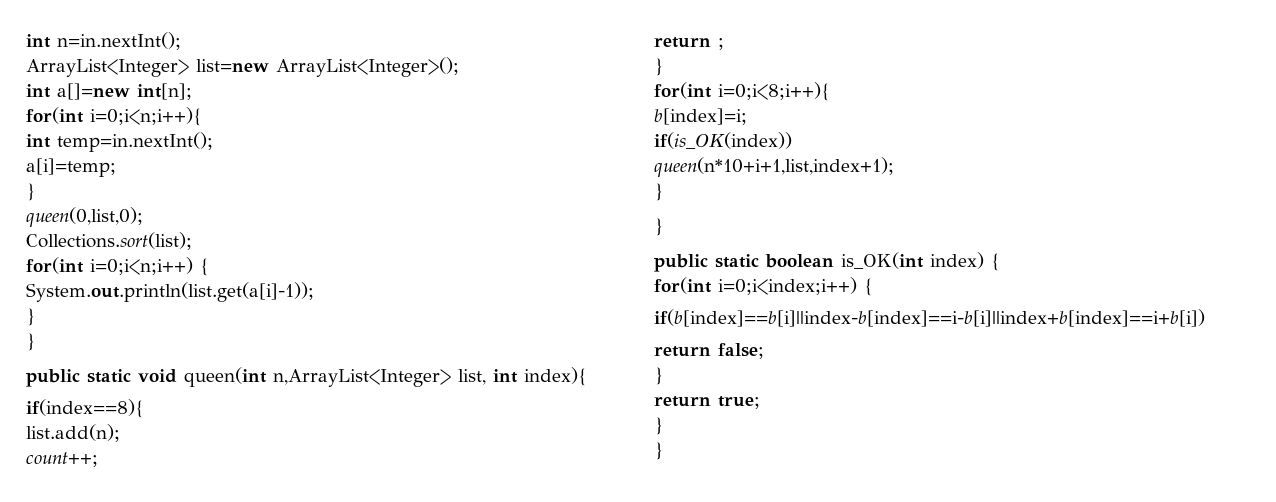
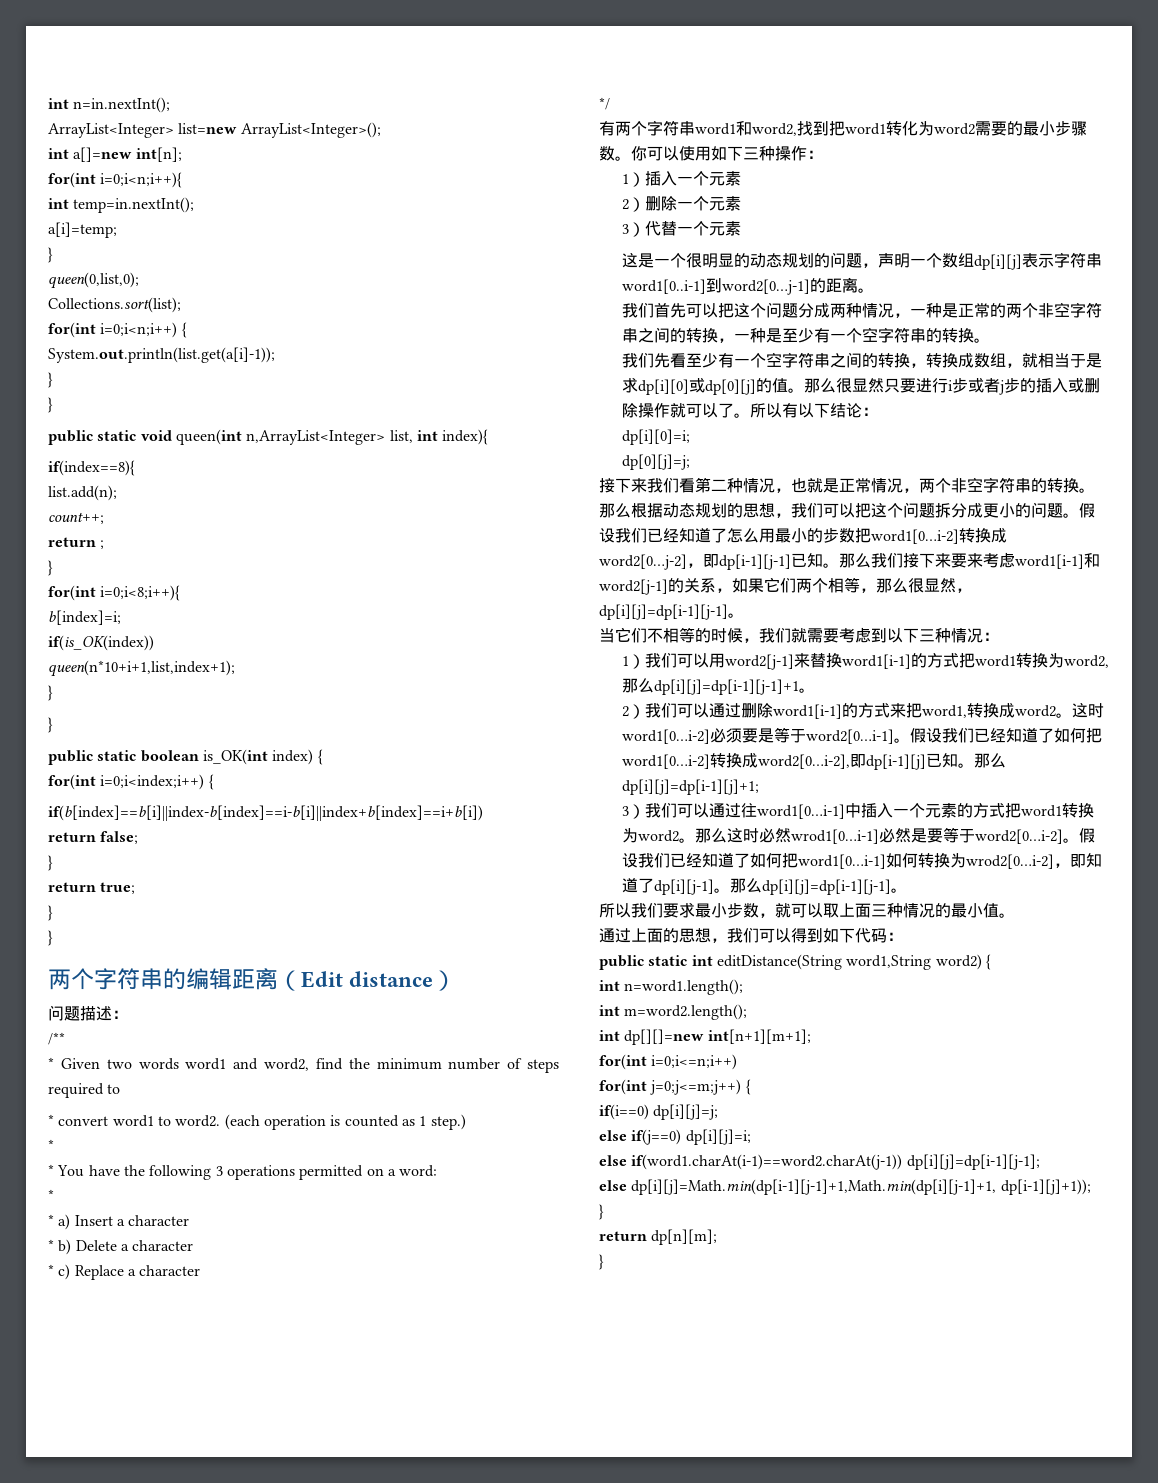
(664, 451) none -> [48,968,457,991] [48,1005,128,1021] [48,1032,65,1045] [48,1057,559,1073] [48,1083,121,1098] [48,1114,466,1130] [48,1139,54,1151] [48,1164,438,1180] [48,1189,54,1201] [48,1214,190,1230] [48,1239,194,1255] [48,1264,201,1280] [599,97,610,110] [599,120,1087,136] [599,146,823,161] [622,171,742,187] [622,196,742,212] [622,221,742,237] [622,252,1103,270] [622,277,875,295] [622,302,1103,318] [622,327,991,343] [622,352,1103,368] [622,377,1101,395] [622,403,879,418] [622,429,691,445] [622,454,691,470] [599,477,1095,493] [599,502,1095,518] [599,528,1007,544] [599,552,1100,570] [599,577,972,595] [599,604,744,620] [599,627,999,643] [622,653,1110,670] [622,678,816,695] [622,703,1105,719] [622,727,1103,744] [622,753,1007,770] [622,779,760,795] [622,803,1095,819] [622,827,1096,844] [622,853,1103,869] [622,878,908,895] [599,902,1015,918] [599,928,903,943] [599,954,991,970] [599,979,744,995] [599,1004,748,1020] [599,1029,811,1045] [599,1054,738,1070] [599,1079,751,1095] [599,1104,719,1120] [599,1129,751,1145] [599,1154,1040,1170] [599,1179,1091,1195] [599,1204,604,1220] [599,1229,718,1245] [599,1254,604,1270] // 两个字符串的编辑距离（Edit distance） // 问题描述： // /** // * Given two words word1 and word2, find the minimum number of steps required to // * convert word1 to word2. (each operation is counted as 1 step.) // * // * You have the following 3 operations permitted on a word: // * // * a) Insert a character // * b) Delete a character // * c) Replace a character // */ // 有两个字符串word1和word2,找到把word1转化为word2需要的最小步骤数。你可以使用如下三种操作： // 1）插入一个元素 // 2）删除一个元素 // 3）代替一个元素 // 这是一个很明显的动态规划的问题，声明一个数组dp[i][j]表示字符串word1[0..i-1]到word2[0…j-1]的距离。 // 我们首先可以把这个问题分成两种情况，一种是正常的两个非空字符串之间的转换，一种是至少有一个空字符串的转换。 // 我们先看至少有一个空字符串之间的转换，转换成数组，就相当于是求dp[i][0]或dp[0][j]的值。那么很显然只要进行i步或者j步的插入或删除操作就可以了。所以有以下结论： // dp[i][0]=i; // dp[0][j]=j; // 接下来我们看第二种情况，也就是正常情况，两个非空字符串的转换。那么根据动态规划的思想，我们可以把这个问题拆分成更小的问题。假设我们已经知道了怎么用最小的步数把word1[0…i-2]转换成word2[0…j-2]，即dp[i-1][j-1]已知。那么我们接下来要来考虑word1[i-1]和word2[j-1]的关系，如果它们两个相等，那么很显然，dp[i][j]=dp[i-1][j-1]。 // 当它们不相等的时候，我们就需要考虑到以下三种情况： // 1）我们可以用word2[j-1]来替换word1[i-1]的方式把word1转换为word2,那么dp[i][j]=dp[i-1][j-1]+1。 // 2）我们可以通过删除word1[i-1]的方式来把word1,转换成word2。这时word1[0…i-2]必须要是等于word2[0…i-1]。假设我们已经知道了如何把word1[0…i-2]转换成word2[0…i-2],即dp[i-1][j]已知。那么dp[i][j]=dp[i-1][j]+1; // 3）我们可以通过往word1[0…i-1]中插入一个元素的方式把word1转换为word2。那么这时必然wrod1[0…i-1]必然是要等于word2[0…i-2]。假设我们已经知道了如何把word1[0…i-1]如何转换为wrod2[0…i-2]，即知道了dp[i][j-1]。那么dp[i][j]=dp[i-1][j-1]。 // 所以我们要求最小步数，就可以取上面三种情况的最小值。 // 通过上面的思想，我们可以得到如下代码： // public static int editDistance(String word1,String word2) { // int n=word1.length(); // int m=word2.length(); // int dp[][]=new int[n+1][m+1]; // for(int i=0;i<=n;i++) // for(int j=0;j<=m;j++) { // if(i==0) dp[i][j]=j; // else if(j==0) dp[i][j]=i; // else if(word1.charAt(i-1)==word2.charAt(j-1)) dp[i][j]=dp[i-1][j-1]; // else dp[i][j]=Math.min(dp[i-1][j-1]+1,Math.min(dp[i][j-1]+1, dp[i-1][j]+1)); // } // return dp[n][m]; // }

